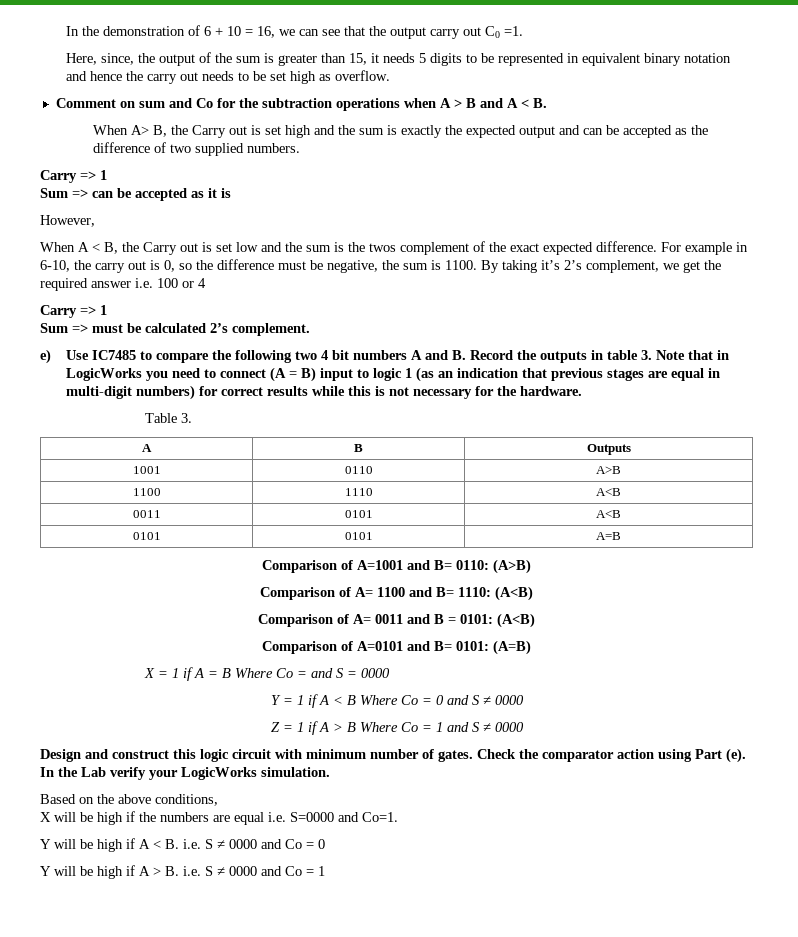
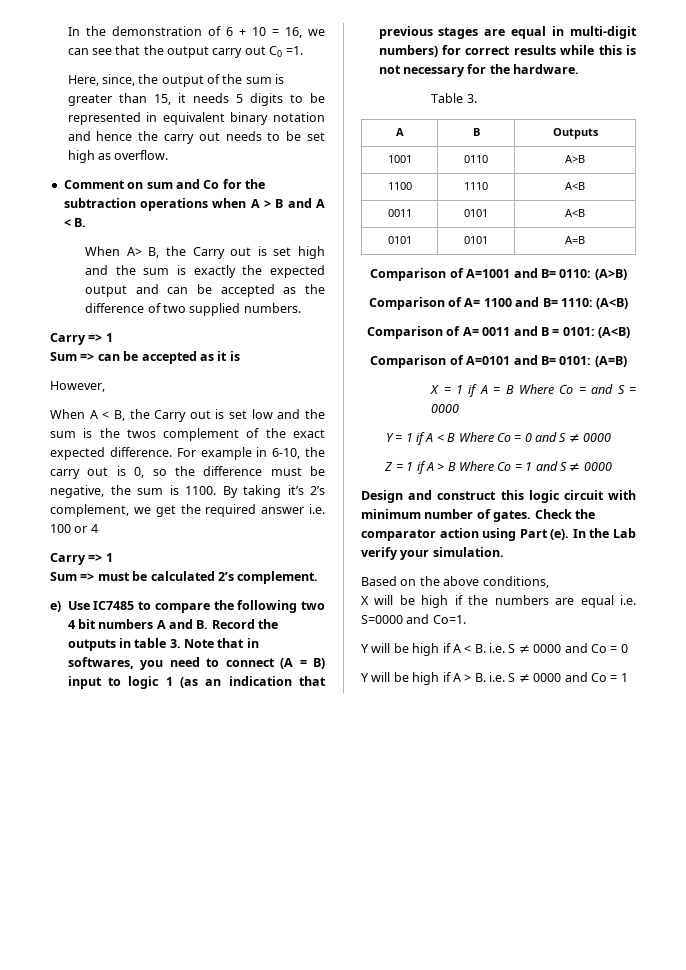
[66,368,143,381] LogicWorks -> [67,657,134,669] softwares,
[181,767,257,780] LogicWorks -> (430, 555) none

